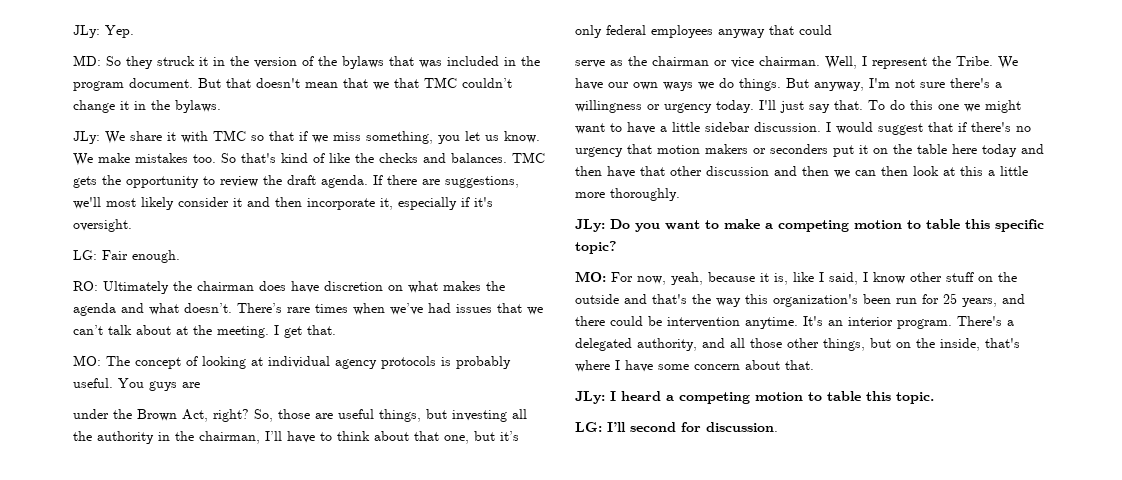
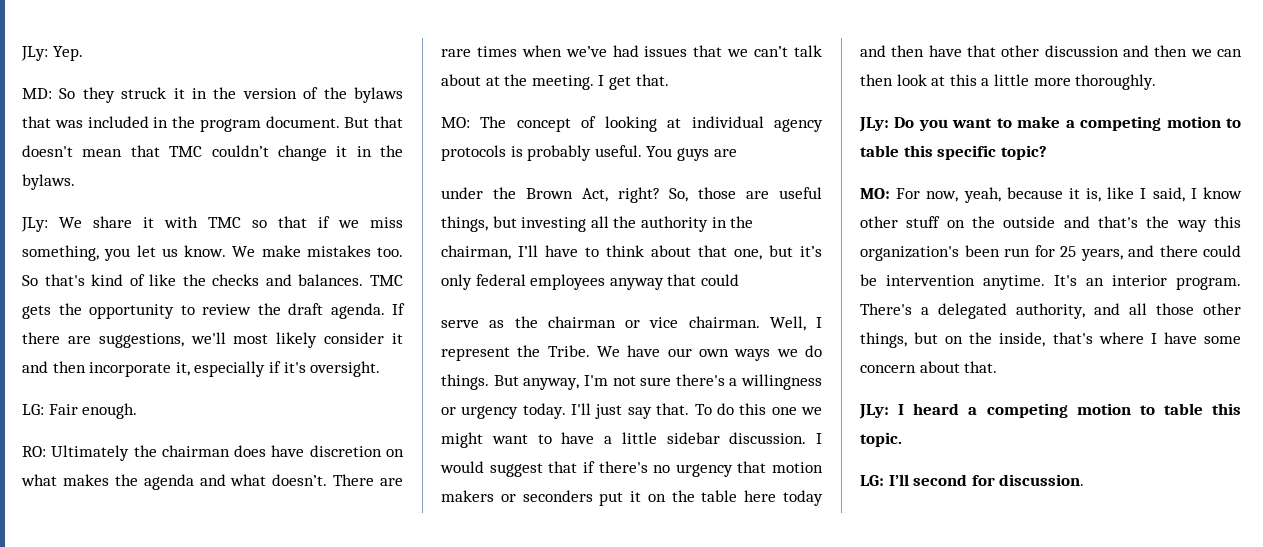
[373,78,419,90] we that -> (160, 151) none
[237,303,282,313] There’s -> [333,474,403,486] There are

